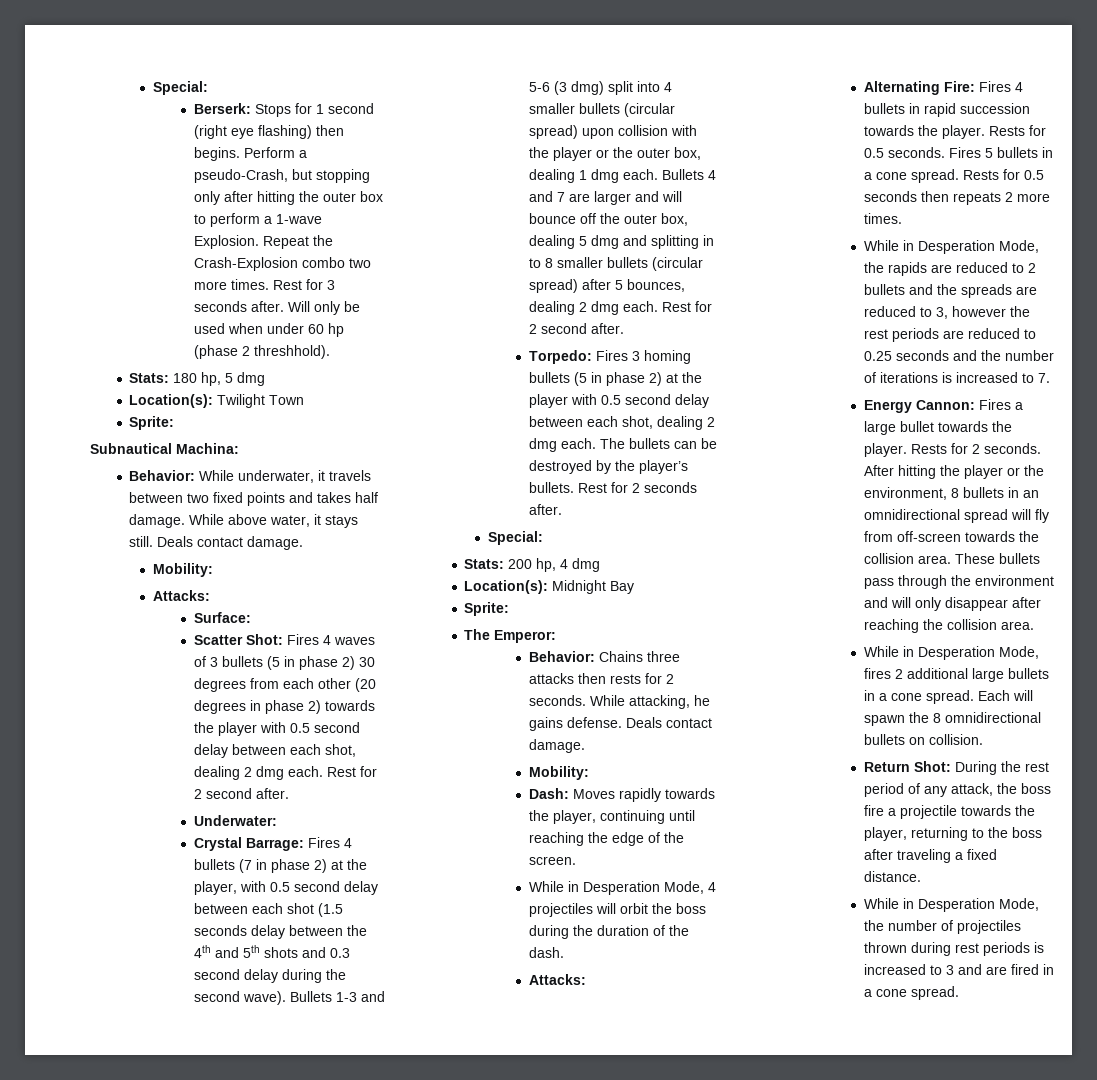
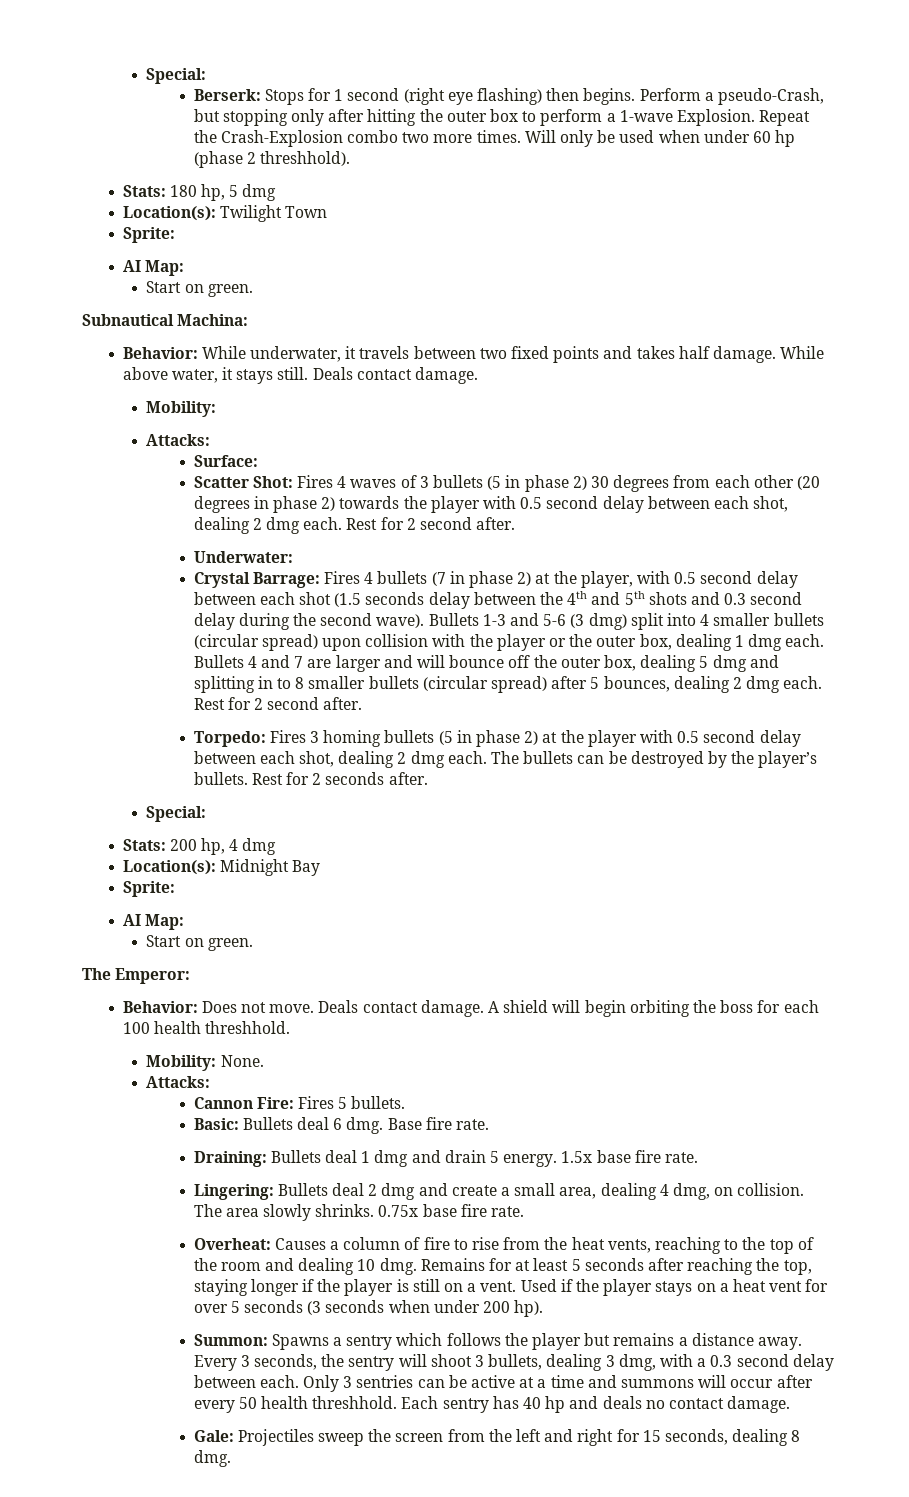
[272,279,335,290] [193,301,284,312] Rest for 3 seconds after. -> (521, 136) none
(175, 423) none -> [122,260,184,276] [146,281,253,297] // AI Map: // Start on green.
[464,629,557,643] [528,651,680,662] [528,673,674,684] [528,695,710,709] [528,717,712,731] [528,739,585,753] [528,766,589,780] [528,788,715,802] [528,810,695,824] [528,832,684,846] [528,856,576,865] [528,881,716,895] [528,903,706,917] [528,925,689,939] [528,947,564,958] [528,974,586,985] [863,81,940,95] The Emperor: // Behavior: Chains three attacks then rests for 2 seconds. While attacking, he gains defense. Deals contact damage. // Mobility: // Dash: Moves rapidly towards the player, continuing until reaching the edge of the screen. // While in Desperation Mode, 4 projectiles will orbit the boss during the duration of the dash. // Attacks: // Alternating -> [122,914,184,930] [146,935,253,951] [82,968,191,984] [122,1000,819,1017] [122,1021,291,1034] [146,1055,264,1071] [146,1076,211,1088] [193,1097,253,1109] AI Map: // Start on green. // The Emperor: // Behavior: Does not move. Deals contact damage. A shield will begin orbiting the boss for each 100 health threshhold. // Mobility: None. // Attacks: // Cannon
[1014,82,1023,92] [863,103,1030,117] [863,125,1046,139] [863,147,1053,158] [863,169,1044,183] [863,191,1050,205] [863,213,902,224] [863,240,1039,254] [863,262,1036,276] [863,284,1037,298] [863,306,1030,319] [863,328,1036,342] [863,350,1054,361] [863,372,1050,383] [863,399,1023,413] [863,421,1012,435] [863,443,1041,457] [863,465,1044,479] [863,487,1039,500] [863,509,1049,523] [863,531,1039,542] [863,553,1040,564] [863,575,1054,589] [863,597,1041,611] [863,619,1034,633] [863,646,1039,660] [863,668,1049,682] [863,690,1033,704] [863,712,1041,726] [863,734,983,745] [863,761,1049,775] [863,783,1051,797] [863,805,1035,819] [863,827,1042,841] [863,849,997,863] [863,871,921,882] [863,898,1039,912] [863,920,1021,934] [863,942,1044,956] [863,964,1054,975] [863,986,959,1000] 4 bullets in rapid succession towards the player. Rests for 0.5 seconds. Fires 5 bullets in a cone spread. Rests for 0.5 seconds then repeats 2 more times. // While in Desperation Mode, the rapids are reduced to 2 bullets and the spreads are reduced to 3, however the rest periods are reduced to 0.25 seconds and the number of iterations is increased to 7. // Energy Cannon: Fires a large bullet towards the player. Rests for 2 seconds. After hitting the player or the environment, 8 bullets in an omnidirectional spread will fly from off-screen towards the collision area. These bullets pass through the environment and will only disappear after reaching the collision area. // While in Desperation Mode, fires 2 additional large bullets in a cone spread. Each will spawn the 8 omnidirectional bullets on collision. // Return Shot: During the rest period of any attack, the boss fire a projectile towards the player, returning to the boss after traveling a fixed distance. // While in Desperation Mode, the number of projectiles thrown during rest periods is increased to 3 and are fired in a cone spread. -> [338,1096,406,1109] [193,1117,490,1134] [193,1150,698,1167] [193,1183,805,1200] [193,1204,525,1221] [193,1237,814,1254] [193,1258,812,1275] [193,1279,829,1296] [193,1300,544,1317] [193,1333,802,1350] [193,1354,834,1371] [193,1375,813,1392] [193,1396,791,1413] [193,1429,801,1446] [193,1450,231,1467] 5 bullets. // Basic: Bullets deal 6 dmg. Base fire rate. // Draining: Bullets deal 1 dmg and drain 5 energy. 1.5x base fire rate. // Lingering: Bullets deal 2 dmg and create a small area, dealing 4 dmg, on collision. The area slowly shrinks. 0.75x base fire rate. // Overheat: Causes a column of fire to rise from the heat vents, reaching to the top of the room and dealing 10 dmg. Remains for at least 5 seconds after reaching the top, staying longer if the player is still on a vent. Used if the player stays on a heat vent for over 5 seconds (3 seconds when under 200 hp). // Summon: Spawns a sentry which follows the player but remains a distance away. Every 3 seconds, the sentry will shoot 3 bullets, dealing 3 dmg, with a 0.3 second delay between each. Only 3 sentries can be active at a time and summons will occur after every 50 health threshhold. Each sentry has 40 hp and deals no contact damage. // Gale: Projectiles sweep the screen from the left and right for 15 seconds, dealing 8 dmg.

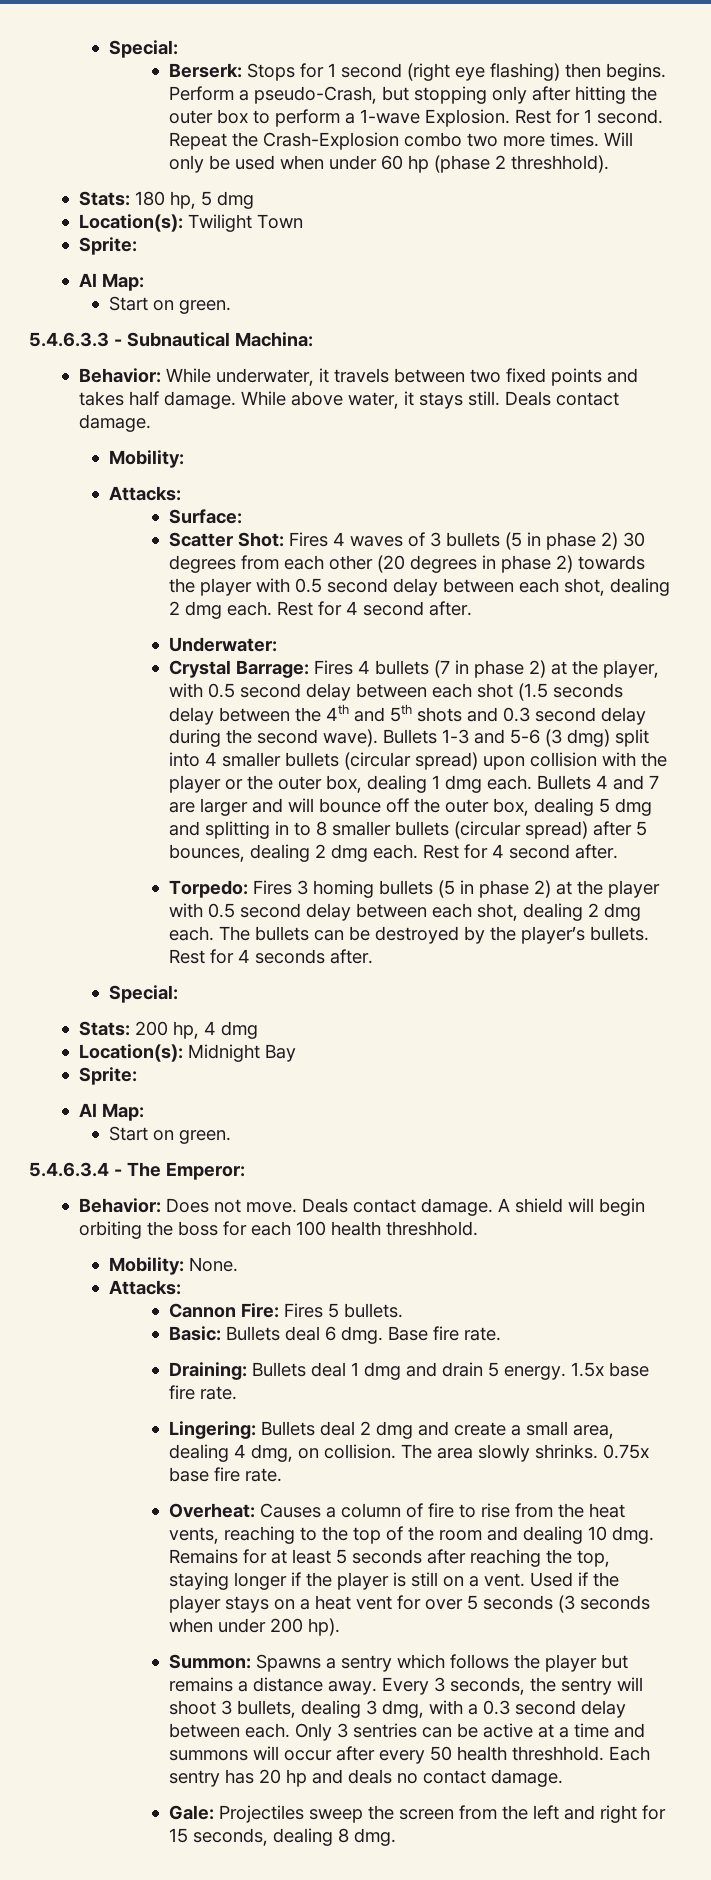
(755, 117) none -> [514,109,663,124] Rest for 1 second.
(253, 290) none -> [29,332,122,347] 5.4.6.3.3 -
[406,518,416,530] 2 -> [345,601,358,615] 4
[254,698,264,710] 2 -> [491,844,504,858] 4
[312,773,322,785] 2 -> [237,949,250,963] 4
(253, 944) none -> [29,1162,122,1177] 5.4.6.3.4 -
[523,1397,542,1409] 40 -> [258,1769,281,1784] 20

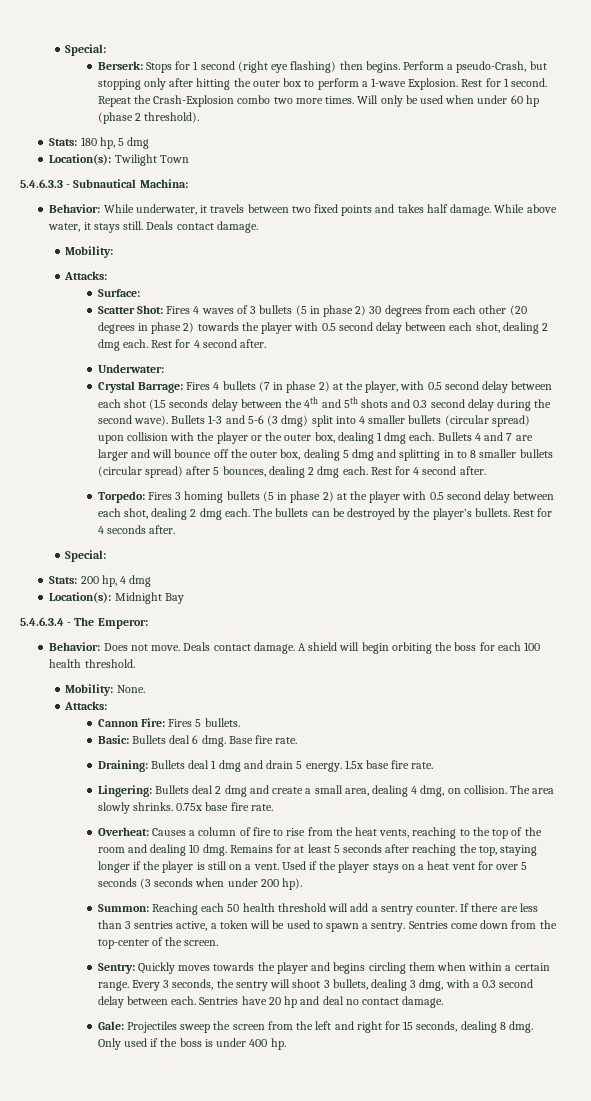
[510,155,609,173] threshhold). -> [144,112,200,123] threshold).
[79,237,138,255] [79,273,145,291] [108,296,231,314] // Sprite: // AI Map: // Start on green. -> (189, 159) none
[79,1067,138,1085] [79,1103,145,1121] [108,1126,231,1144] // Sprite: // AI Map: // Start on green. -> (184, 598) none
[386,1221,479,1236] threshhold. -> [84,659,135,668] threshold.
[255,1654,628,1672] [168,1677,377,1695] Spawns a sentry which follows the player but remains a distance away. -> [151,903,538,915] [97,920,557,932] [97,937,219,949] [97,962,550,974] [97,981,129,991] Reaching each 50 health threshold will add a sentry counter. If there are less than 3 sentries active, a token will be used to spawn a sentry. Sentries come down from the top-center of the screen. // Sentry: Quickly moves towards the player and begins circling them when within a certain range.
[294,1723,645,1741] [168,1746,650,1764] [168,1769,254,1787] Only 3 sentries can be active at a time and summons will occur after every 50 health threshhold. Each sentry has -> [199,996,267,1005] Sentries have
[347,1769,392,1784] deals -> [322,996,344,1005] deal
(396, 1837) none -> [97,1038,286,1050] Only used if the boss is under 400 hp.

